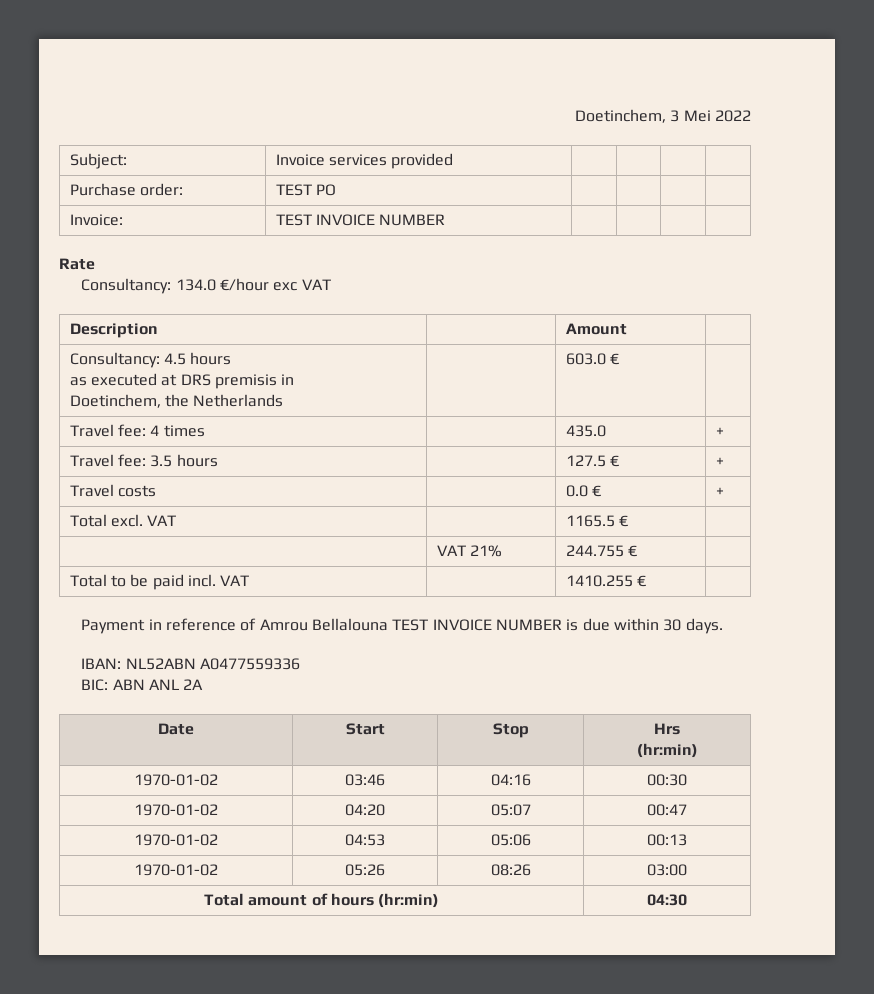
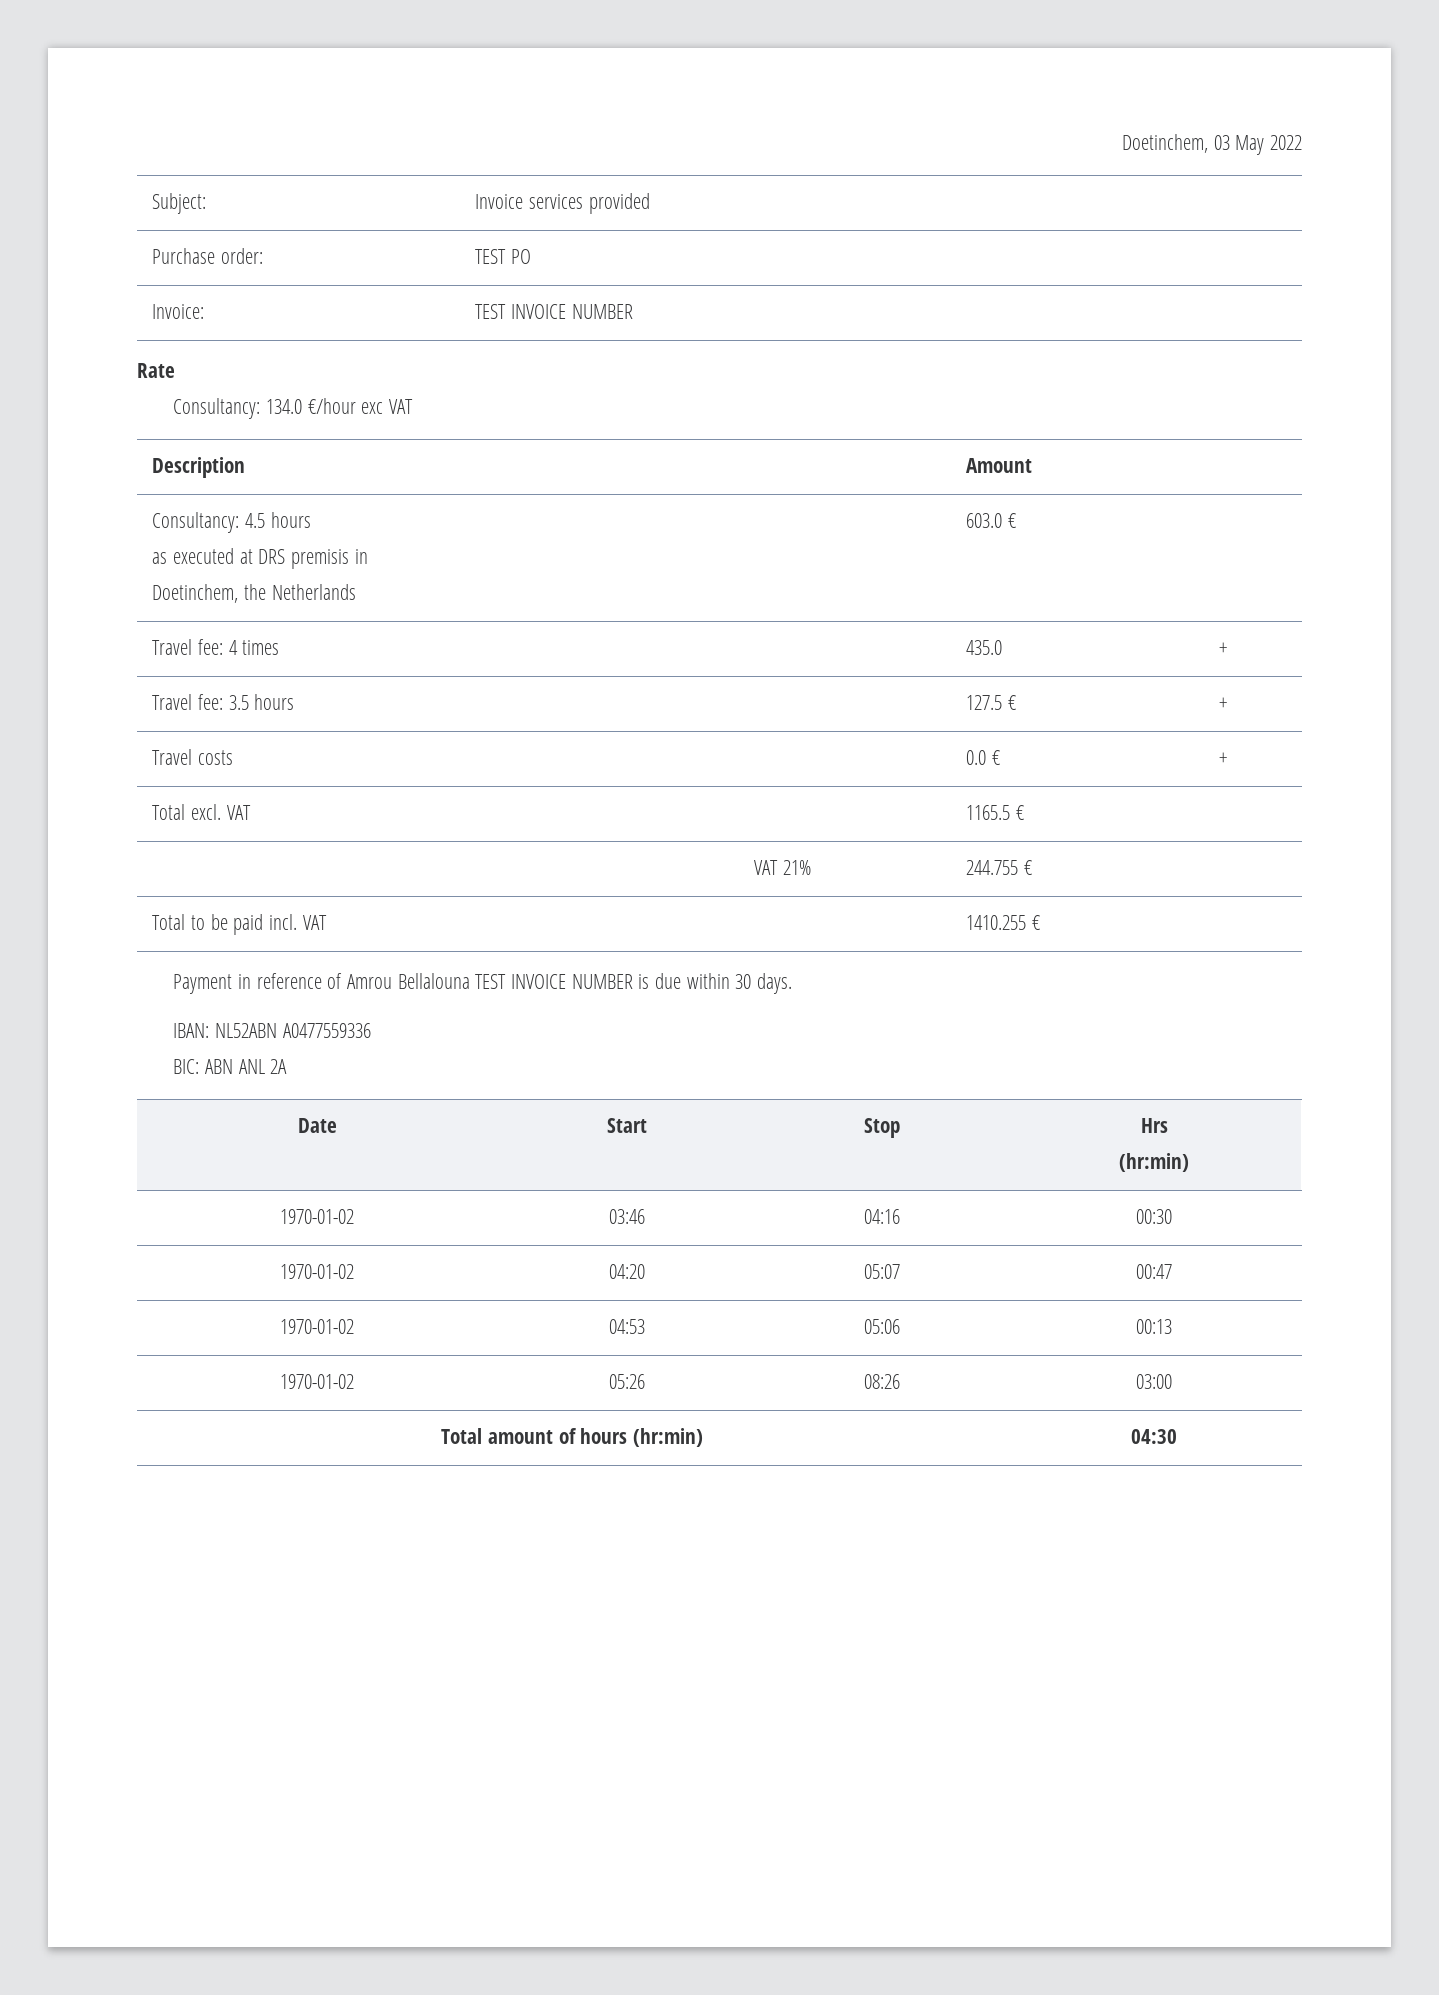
[575,109,711,123] Doetinchem, 3 Mei -> [1121,134,1265,155] Doetinchem, 03 May

